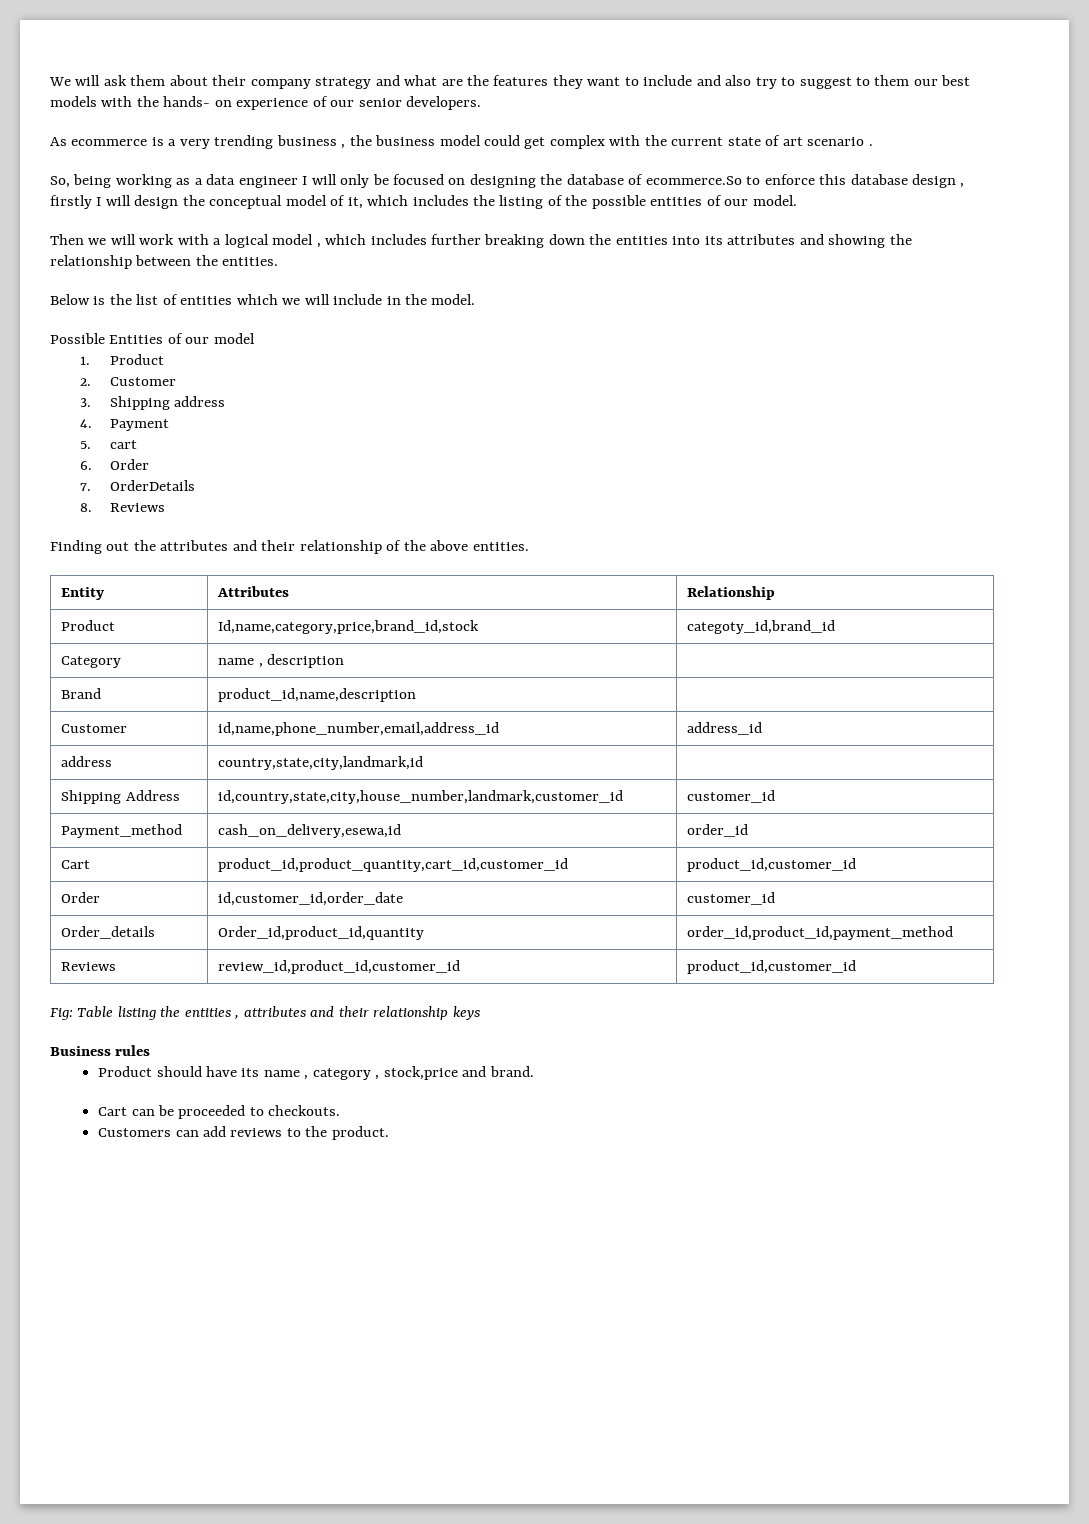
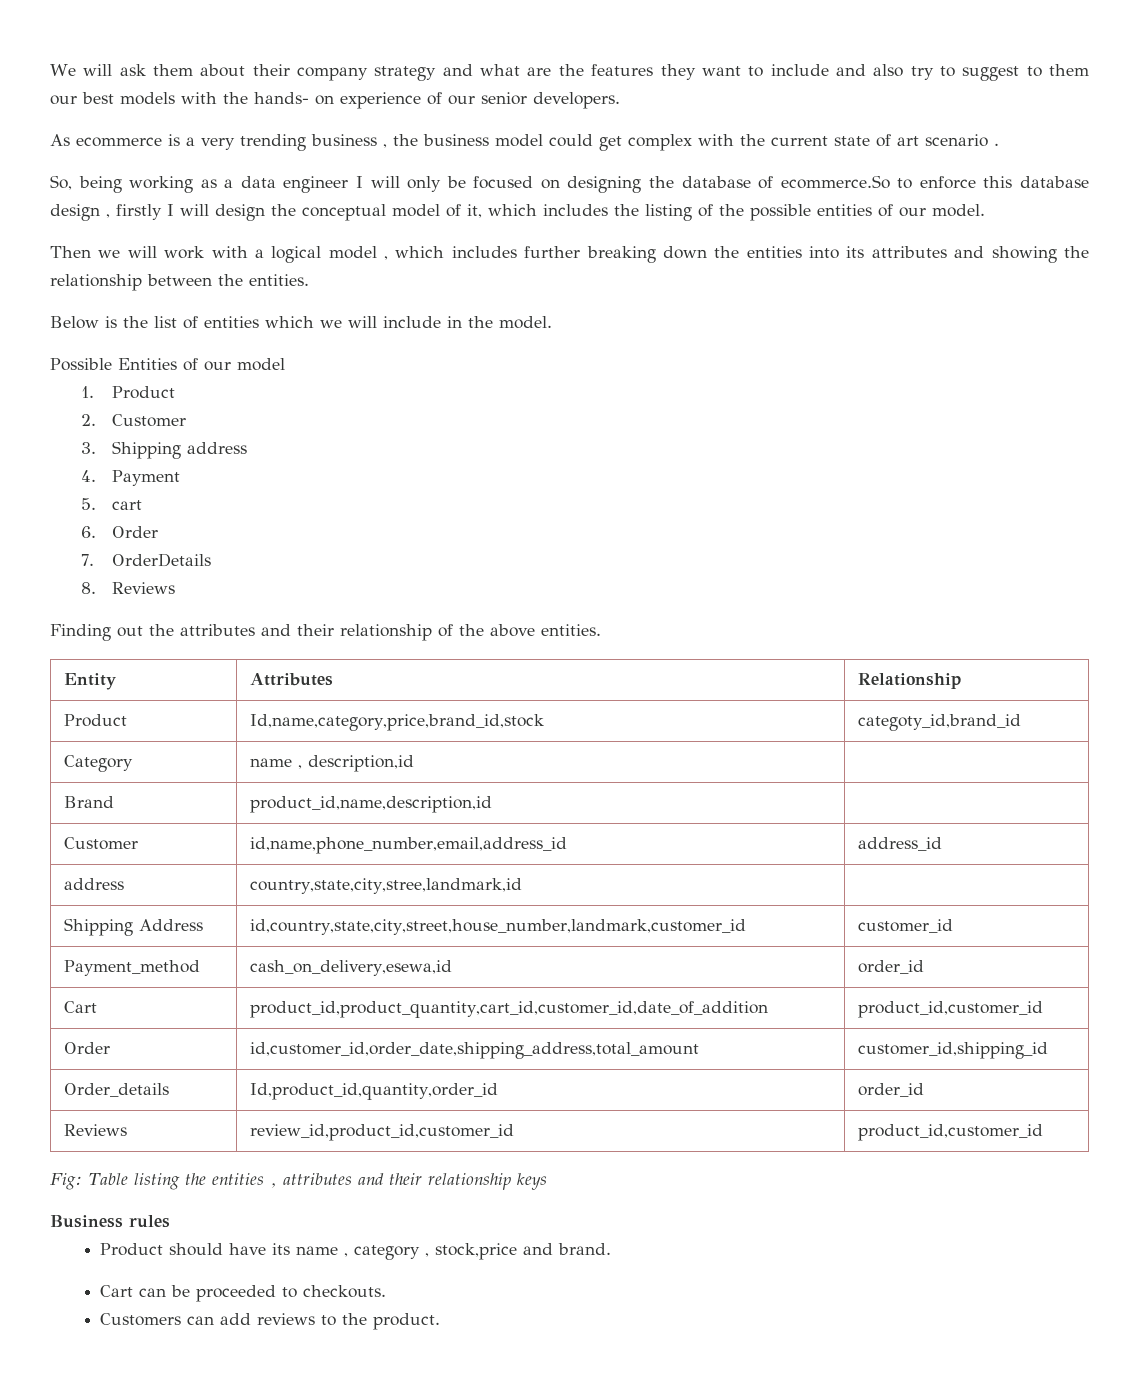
[267,654,345,668] description -> [307,755,414,772] description,id
[218,688,417,702] product_id,name,description -> [249,796,492,813] product_id,name,description,id
[218,756,424,770] country,state,city,landmark,id -> [249,878,522,894] country,state,city,stree,landmark,id
[218,790,624,804] id,country,state,city,house_number,landmark,customer_id -> [249,919,746,935] id,country,state,city,street,house_number,landmark,customer_id
[218,858,569,872] product_id,product_quantity,cart_id,customer_id -> [249,1001,768,1018] product_id,product_quantity,cart_id,customer_id,date_of_addition
[218,892,404,906] [687,892,776,905] id,customer_id,order_date | customer_id -> [249,1042,699,1059] [857,1042,1048,1059] id,customer_id,order_date,shipping_address,total_amount | customer_id,shipping_id
[218,926,425,940] [687,926,954,940] Order_id,product_id,quantity | order_id,product_id,payment_method -> [249,1083,498,1100] [857,1083,924,1097] Id,product_id,quantity,order_id | order_id

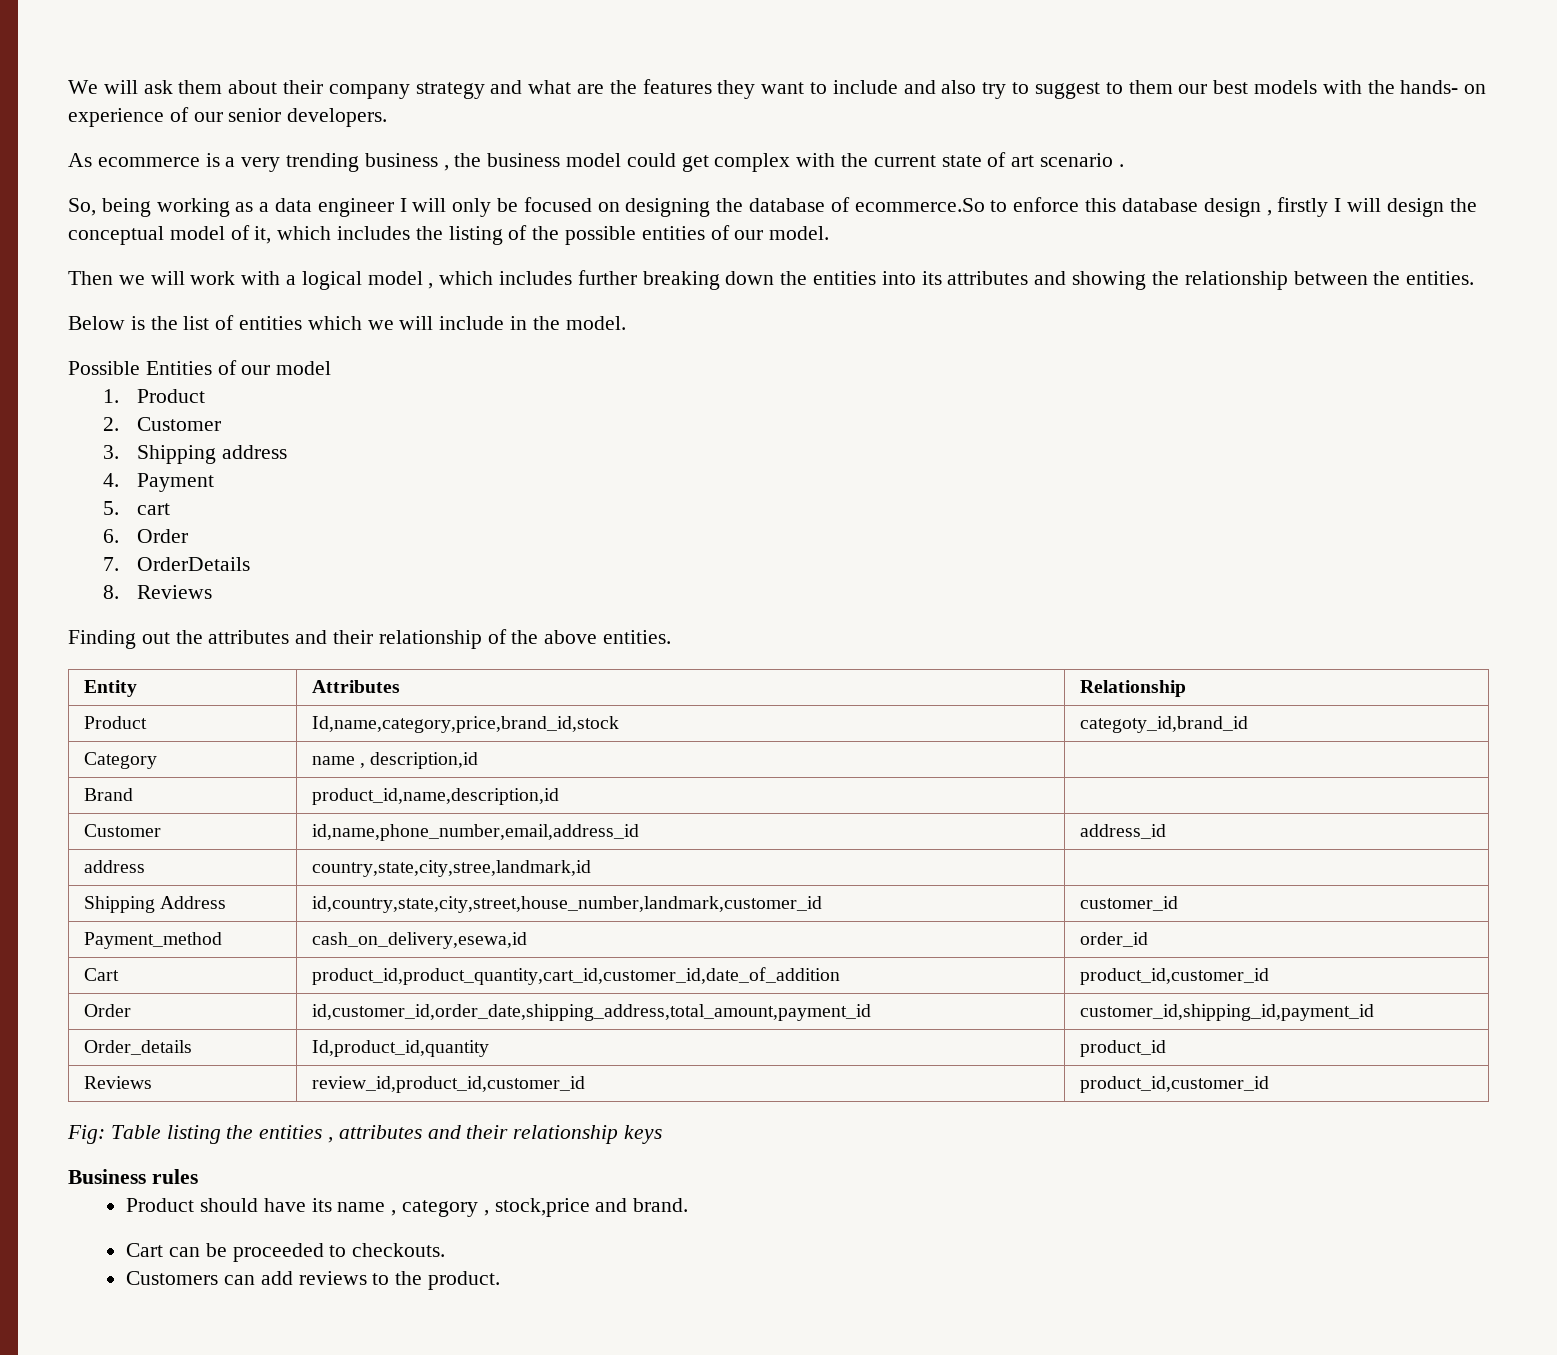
[249,1042,699,1059] [857,1042,1048,1059] id,customer_id,order_date,shipping_address,total_amount | customer_id,shipping_id -> [311,1004,871,1021] [1079,1004,1374,1021] id,customer_id,order_date,shipping_address,total_amount,payment_id | customer_id,shipping_id,payment_id
[249,1083,498,1100] [857,1083,924,1097] Id,product_id,quantity,order_id | order_id -> [311,1040,489,1057] [1079,1040,1166,1057] Id,product_id,quantity | product_id

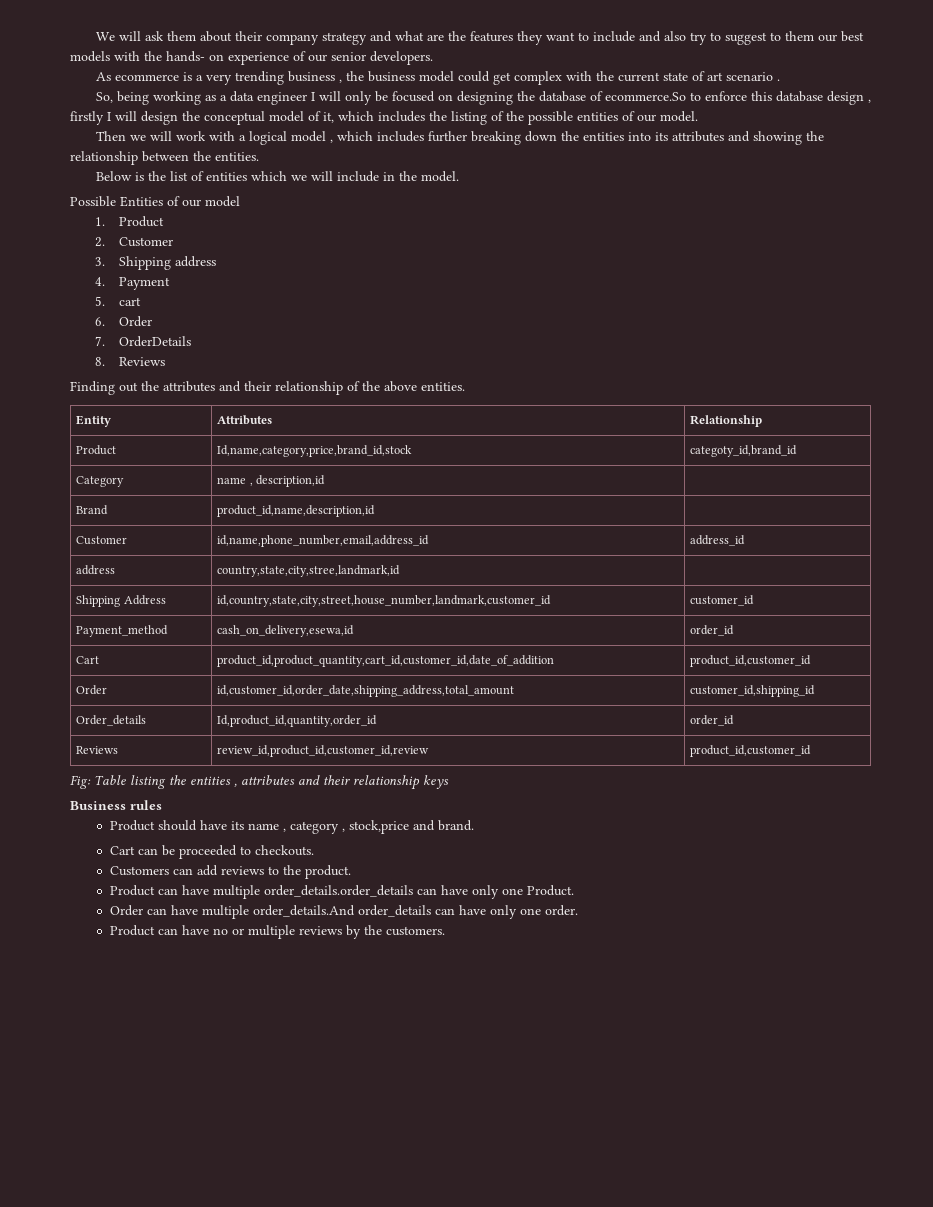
[311,1004,871,1021] [1079,1004,1374,1021] id,customer_id,order_date,shipping_address,total_amount,payment_id | customer_id,shipping_id,payment_id -> [217,685,515,697] [690,685,816,697] id,customer_id,order_date,shipping_address,total_amount | customer_id,shipping_id
[311,1040,489,1057] [1079,1040,1166,1057] Id,product_id,quantity | product_id -> [217,715,378,727] [690,715,735,726] Id,product_id,quantity,order_id | order_id
[311,1076,585,1093] review_id,product_id,customer_id -> [217,745,430,757] review_id,product_id,customer_id,review
(501, 1280) none -> [109,885,574,899] [109,905,578,919] [109,925,445,939] // Product can have multiple order_details.order_details can have only one Product. // Order can have multiple order_details.And order_details can have only one order. // Product can have no or multiple reviews by the customers.

